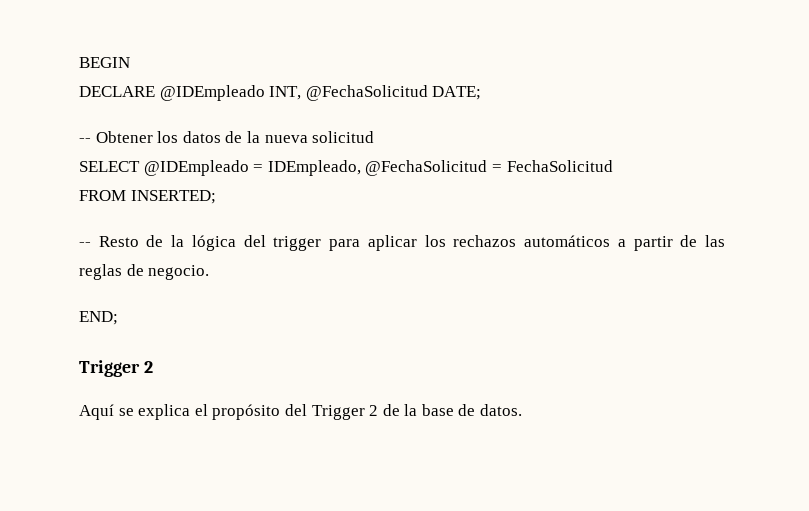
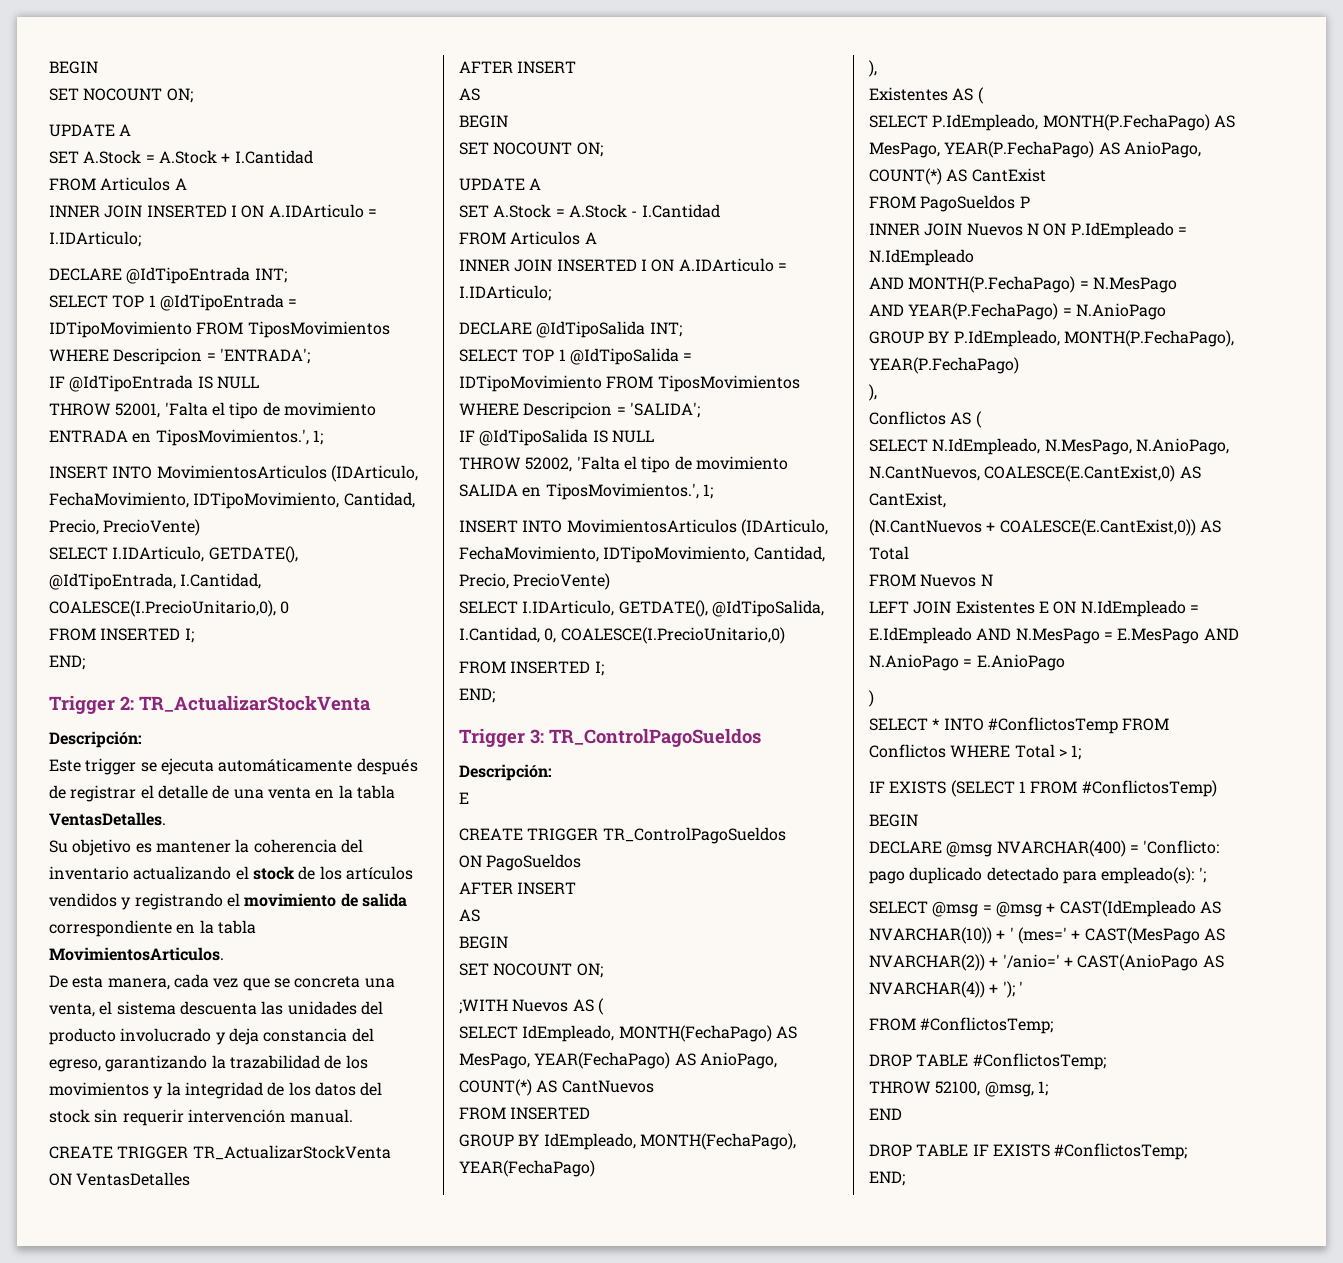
[79,57,130,68] [79,85,482,101] [79,131,375,143] [79,160,613,176] [79,190,216,204] [79,235,726,251] [79,264,210,280] [79,311,118,325] [79,360,153,377] [79,404,523,420] BEGIN // DECLARE @IDEmpleado INT, @FechaSolicitud DATE; // -- Obtener los datos de la nueva solicitud // SELECT @IDEmpleado = IDEmpleado, @FechaSolicitud = FechaSolicitud // FROM INSERTED; // -- Resto de la lógica del trigger para aplicar los rechazos automáticos a partir de las reglas de negocio. // END; // Trigger 2 // Aquí se explica el propósito del Trigger 2 de la base de datos. -> [49,61,98,74] [49,88,193,103] [49,124,132,137] [49,150,313,164] [49,177,187,191] [49,204,377,218] [49,231,141,247] [49,267,287,284] [49,294,298,311] [49,321,390,338] [49,348,310,365] [49,375,259,392] [49,402,376,419] [49,429,323,446] [49,465,418,482] [49,492,415,509] [49,519,201,536] [49,546,298,563] [49,573,262,590] [49,600,290,617] [49,628,194,643] [49,655,85,670] [49,695,371,714] [49,731,142,748] [49,758,418,775] [49,785,395,802] [49,812,166,826] [49,839,363,856] [49,866,413,880] [49,893,407,910] [49,920,256,937] [49,947,224,961] [49,974,395,991] [49,1001,383,1017] [49,1028,374,1045] [49,1055,368,1072] [49,1082,383,1099] [49,1109,354,1126] [49,1145,391,1160] [49,1172,191,1186] [459,61,577,74] [459,88,480,101] [459,115,508,128] [459,142,603,157] [459,178,542,191] [459,204,720,218] [459,231,597,245] [459,258,787,272] [459,285,551,301] [459,321,682,338] [459,348,693,365] [459,375,800,392] [459,402,700,419] [459,429,654,446] [459,456,788,473] [459,483,713,500] [459,519,828,536] [459,546,825,563] [459,573,611,590] [459,600,824,617] [459,627,785,644] [459,661,604,676] [459,688,495,703] [459,728,761,747] [459,764,552,781] [459,792,469,804] [459,827,786,844] [459,854,582,871] [459,882,577,895] [459,909,480,922] [459,936,508,949] [459,963,603,978] [459,998,604,1015] [459,1025,797,1042] [459,1052,777,1069] [459,1079,654,1096] [459,1107,591,1120] [459,1133,796,1150] [459,1160,595,1177] [869,60,877,77] [869,87,984,104] [869,114,1235,131] [869,141,1201,158] [869,168,1046,185] [869,195,1030,212] [869,222,1187,239] [869,249,974,266] [869,276,1177,293] [869,303,1166,320] [869,330,1234,347] [869,357,1019,374] [869,384,877,401] [869,411,982,428] [869,438,1229,455] [869,465,1201,482] [869,492,946,508] [869,519,1221,536] [869,546,909,560] [869,574,993,587] [869,600,1199,617] [869,627,1239,644] [869,654,1065,671] [869,690,874,707] [869,717,1170,734] [869,744,1082,760] [869,780,1217,797] [869,814,918,827] [869,840,1220,857] [869,867,1206,884] [869,900,1221,917] [869,927,1225,944] [869,954,1224,971] [869,981,1023,998] [869,1017,1054,1034] [869,1053,1106,1070] [869,1081,1048,1097] [869,1108,902,1120] [869,1143,1188,1160] [869,1171,905,1186] BEGIN // SET NOCOUNT ON; // UPDATE A // SET A.Stock = A.Stock + I.Cantidad // FROM Articulos A // INNER JOIN INSERTED I ON A.IDArticulo = I.IDArticulo; // DECLARE @IdTipoEntrada INT; // SELECT TOP 1 @IdTipoEntrada = IDTipoMovimiento FROM TiposMovimientos WHERE Descripcion = 'ENTRADA'; // IF @IdTipoEntrada IS NULL // THROW 52001, 'Falta el tipo de movimiento ENTRADA en TiposMovimientos.', 1; // INSERT INTO MovimientosArticulos (IDArticulo, FechaMovimiento, IDTipoMovimiento, Cantidad, Precio, PrecioVente) // SELECT I.IDArticulo, GETDATE(), @IdTipoEntrada, I.Cantidad, COALESCE(I.PrecioUnitario,0), 0 // FROM INSERTED I; // END; // Trigger 2: TR_ActualizarStockVenta // Descripción: // Este trigger se ejecuta automáticamente después de registrar el detalle de una venta en la tabla VentasDetalles. // Su objetivo es mantener la coherencia del inventario actualizando el stock de los artículos vendidos y registrando el movimiento de salida correspondiente en la tabla MovimientosArticulos. // De esta manera, cada vez que se concreta una venta, el sistema descuenta las unidades del producto involucrado y deja constancia del egreso, garantizando la trazabilidad de los movimientos y la integridad de los datos del stock sin requerir intervención manual. // CREATE TRIGGER TR_ActualizarStockVenta // ON VentasDetalles // AFTER INSERT // AS // BEGIN // SET NOCOUNT ON; // UPDATE A // SET A.Stock = A.Stock - I.Cantidad // FROM Articulos A // INNER JOIN INSERTED I ON A.IDArticulo = I.IDArticulo; // DECLARE @IdTipoSalida INT; // SELECT TOP 1 @IdTipoSalida = IDTipoMovimiento FROM TiposMovimientos WHERE Descripcion = 'SALIDA'; // IF @IdTipoSalida IS NULL // THROW 52002, 'Falta el tipo de movimiento SALIDA en TiposMovimientos.', 1; // INSERT INTO MovimientosArticulos (IDArticulo, FechaMovimiento, IDTipoMovimiento, Cantidad, Precio, PrecioVente) // SELECT I.IDArticulo, GETDATE(), @IdTipoSalida, I.Cantidad, 0, COALESCE(I.PrecioUnitario,0) // FROM INSERTED I; // END; // Trigger 3: TR_ControlPagoSueldos // Descripción: // E // CREATE TRIGGER TR_ControlPagoSueldos // ON PagoSueldos // AFTER INSERT // AS // BEGIN // SET NOCOUNT ON; // ;WITH Nuevos AS ( // SELECT IdEmpleado, MONTH(FechaPago) AS MesPago, YEAR(FechaPago) AS AnioPago, COUNT(*) AS CantNuevos // FROM INSERTED // GROUP BY IdEmpleado, MONTH(FechaPago), YEAR(FechaPago) // ), // Existentes AS ( // SELECT P.IdEmpleado, MONTH(P.FechaPago) AS MesPago, YEAR(P.FechaPago) AS AnioPago, COUNT(*) AS CantExist // FROM PagoSueldos P // INNER JOIN Nuevos N ON P.IdEmpleado = N.IdEmpleado // AND MONTH(P.FechaPago) = N.MesPago // AND YEAR(P.FechaPago) = N.AnioPago // GROUP BY P.IdEmpleado, MONTH(P.FechaPago), YEAR(P.FechaPago) // ), // Conflictos AS ( // SELECT N.IdEmpleado, N.MesPago, N.AnioPago, N.CantNuevos, COALESCE(E.CantExist,0) AS CantExist, // (N.CantNuevos + COALESCE(E.CantExist,0)) AS Total // FROM Nuevos N // LEFT JOIN Existentes E ON N.IdEmpleado = E.IdEmpleado AND N.MesPago = E.MesPago AND N.AnioPago = E.AnioPago // ) // SELECT * INTO #ConflictosTemp FROM Conflictos WHERE Total > 1; // IF EXISTS (SELECT 1 FROM #ConflictosTemp) // BEGIN // DECLARE @msg NVARCHAR(400) = 'Conflicto: pago duplicado detectado para empleado(s): '; // SELECT @msg = @msg + CAST(IdEmpleado AS NVARCHAR(10)) + ' (mes=' + CAST(MesPago AS NVARCHAR(2)) + '/anio=' + CAST(AnioPago AS NVARCHAR(4)) + '); ' // FROM #ConflictosTemp; // DROP TABLE #ConflictosTemp; // THROW 52100, @msg, 1; // END // DROP TABLE IF EXISTS #ConflictosTemp; // END;

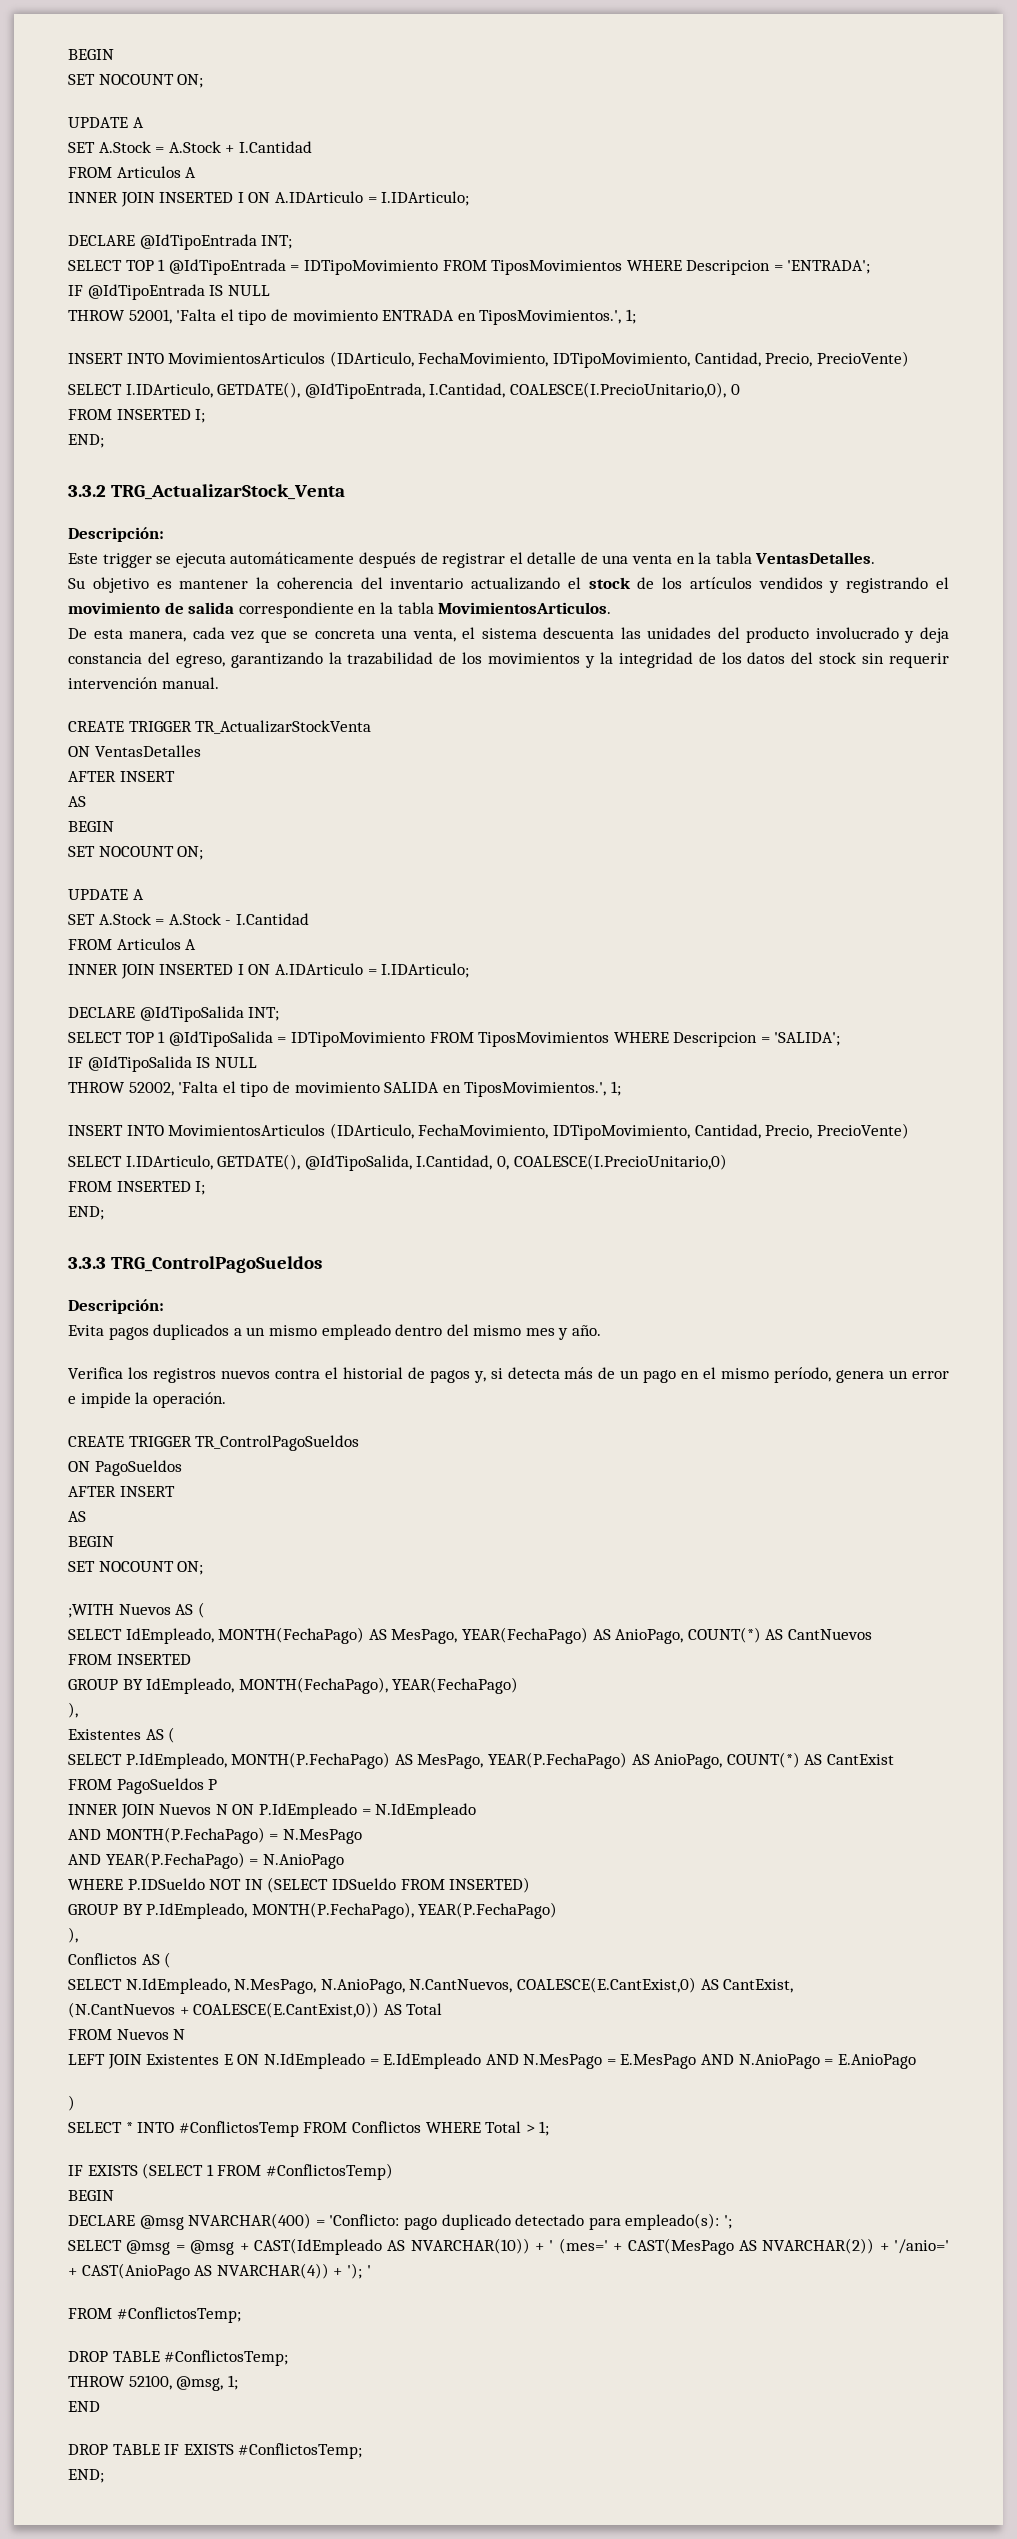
[49,695,371,714] Trigger 2: TR_ActualizarStockVenta -> [68,484,345,500] 3.3.2 TRG_ActualizarStock_Venta
[459,728,761,747] [459,764,552,781] [459,792,469,804] Trigger 3: TR_ControlPagoSueldos // Descripción: // E -> [68,1256,322,1273] [68,1299,164,1314] [68,1324,602,1340] [68,1367,950,1383] [68,1392,226,1408] 3.3.3 TRG_ControlPagoSueldos // Descripción: // Evita pagos duplicados a un mismo empleado dentro del mismo mes y año. // Verifica los registros nuevos contra el historial de pagos y, si detecta más de un pago en el mismo período, genera un error e impide la operación.
(1166, 311) none -> [68,1877,531,1893] // WHERE P.IDSueldo NOT IN (SELECT IDSueldo FROM INSERTED)

